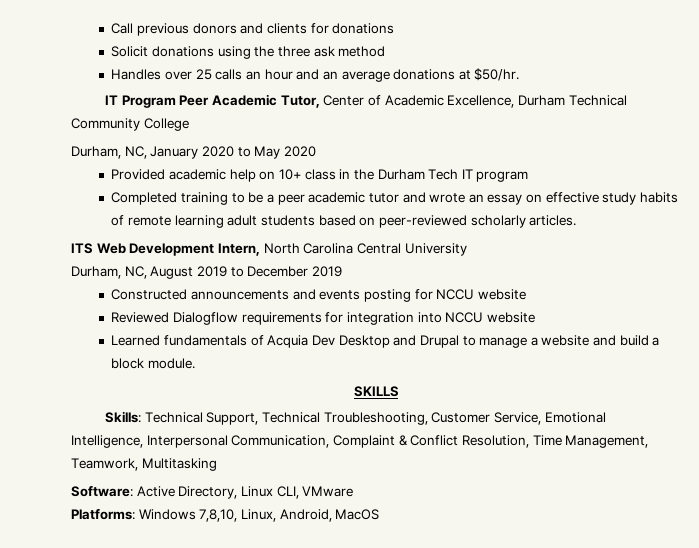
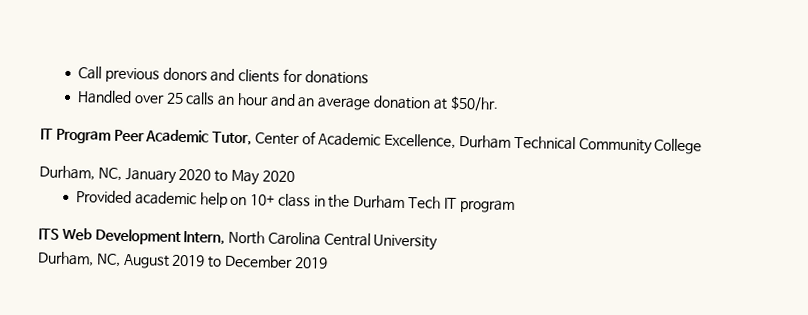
[111,46,386,59] [111,69,162,80] Solicit donations using the three ask method // Handles -> [76,90,132,105] Handled
[393,69,456,80] donations -> [373,95,432,110] donation
[111,192,679,205] [111,215,577,228] // Completed training to be a peer academic tutor and wrote an essay on effective study habits of remote learning adult students based on peer-reviewed scholarly articles. -> (515, 206) none
[111,289,526,302] [111,312,535,325] [111,335,660,348] [111,358,196,369] [353,386,399,397] [105,411,606,425] [71,435,649,448] [71,458,217,471] [71,486,354,499] [71,509,380,522] // Constructed announcements and events posting for NCCU website // Reviewed Dialogflow requirements for integration into NCCU website // Learned fundamentals of Acquia Dev Desktop and Drupal to manage a website and build a block module. // SKILLS // Skills: Technical Support, Technical Troubleshooting, Customer Service, Emotional Intelligence, Interpersonal Communication, Complaint & Conflict Resolution, Time Management, Teamwork, Multitasking // Software: Active Directory, Linux CLI, VMware // Platforms: Windows 7,8,10, Linux, Android, MacOS -> (328, 263) none

